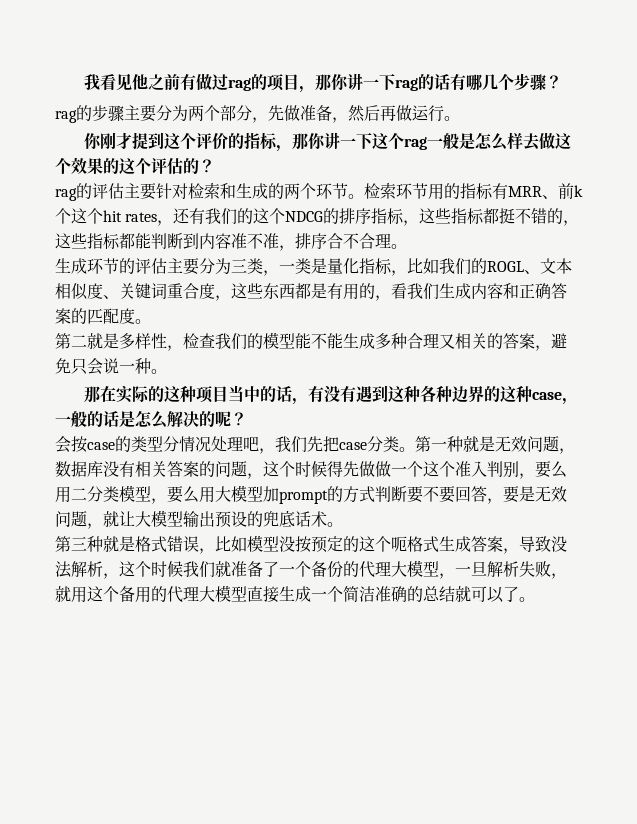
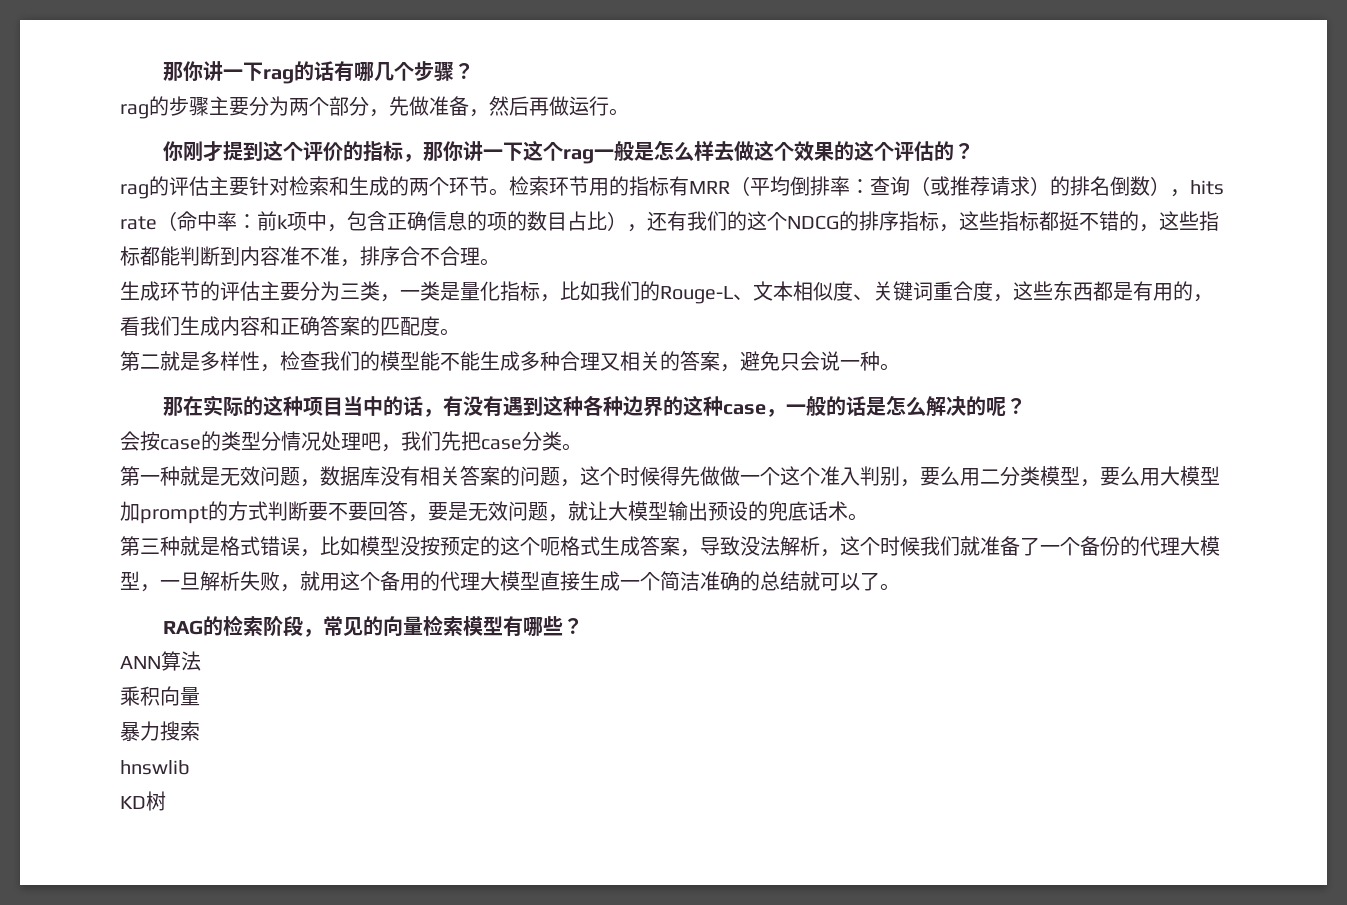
[83,73,315,93] 我看见他之前有做过rag的项目， -> (163, 71) none
[542,183,583,199] [55,208,158,224] 、前k个这个hit rates -> [730,176,1224,197] [120,211,627,232] （平均倒排率：查询（或推荐请求）的排名倒数），hits rate（命中率：前k项中，包含正确信息的项的数目占比）
[487,261,524,272] ROGL -> [660,286,733,304] Rouge-L
(415, 449) none -> (582, 447) //
(535, 599) none -> [163,615,584,637] [120,651,201,671] [120,686,200,706] [120,721,200,741] [120,760,190,775] [120,791,166,811] // RAG的检索阶段，常见的向量检索模型有哪些？ // ANN算法 // 乘积向量 // 暴力搜索 // hnswlib // KD树

